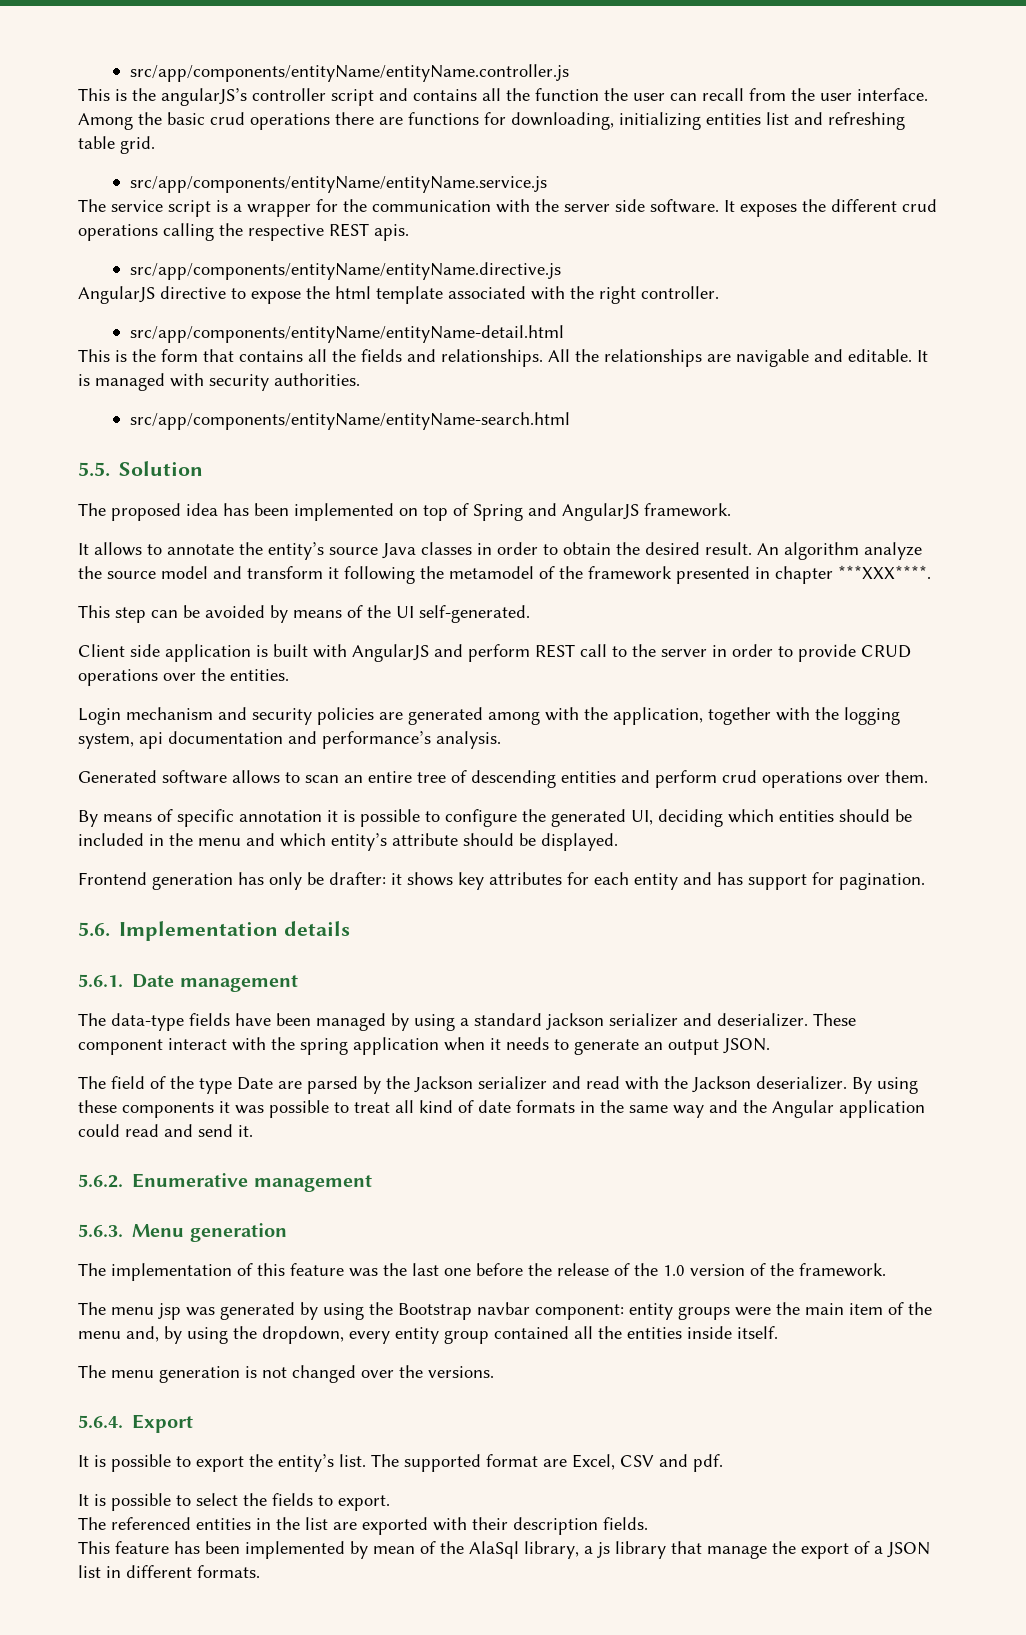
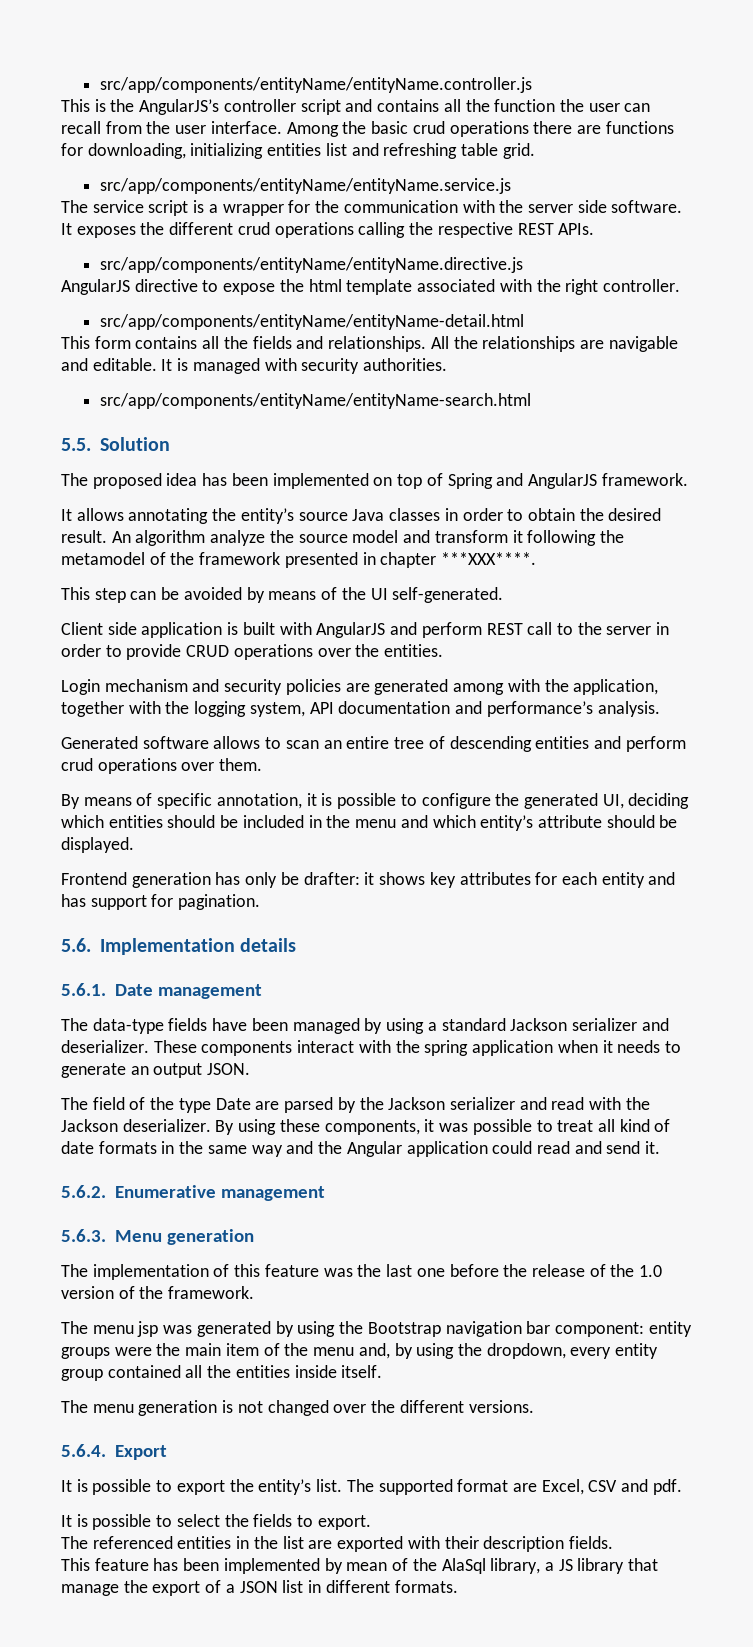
[161,88,247,106] angularJS’s -> [139,99,220,115] AngularJS’s
[374,224,409,241] apis. -> [558,223,595,235] APIs.
[115,349,234,362] is the form that -> [94,336,131,349] form
[147,544,234,555] to annotate -> [128,508,209,524] annotating
[139,732,163,749] api -> [309,702,334,714] API
[239,810,322,822] annotation -> [216,793,302,809] annotation,
[546,1013,604,1030] jackson -> [510,1018,568,1031] Jackson
[78,1039,163,1055] component -> [201,1041,293,1056] components
[122,1102,214,1118] components -> [324,1120,420,1135] components,
[477,1302,530,1315] navbar -> [445,1321,551,1337] navigation bar
(423, 1371) none -> [399,1400,464,1413] different
[597,1542,610,1558] js -> [558,1559,573,1571] JS

